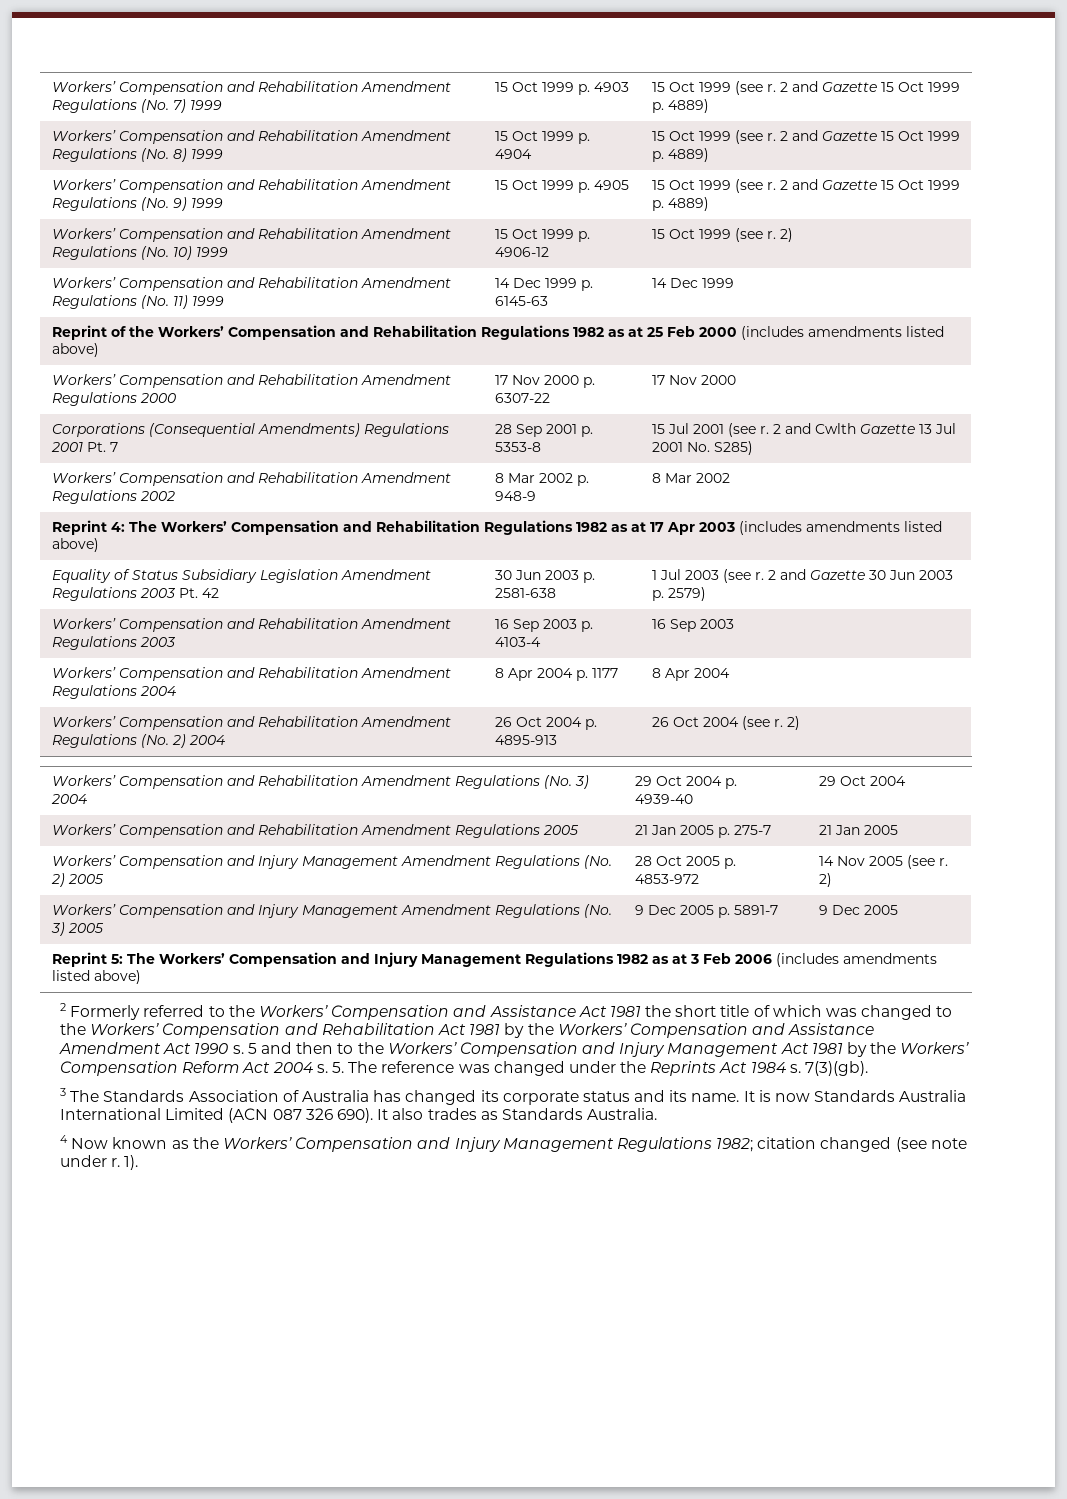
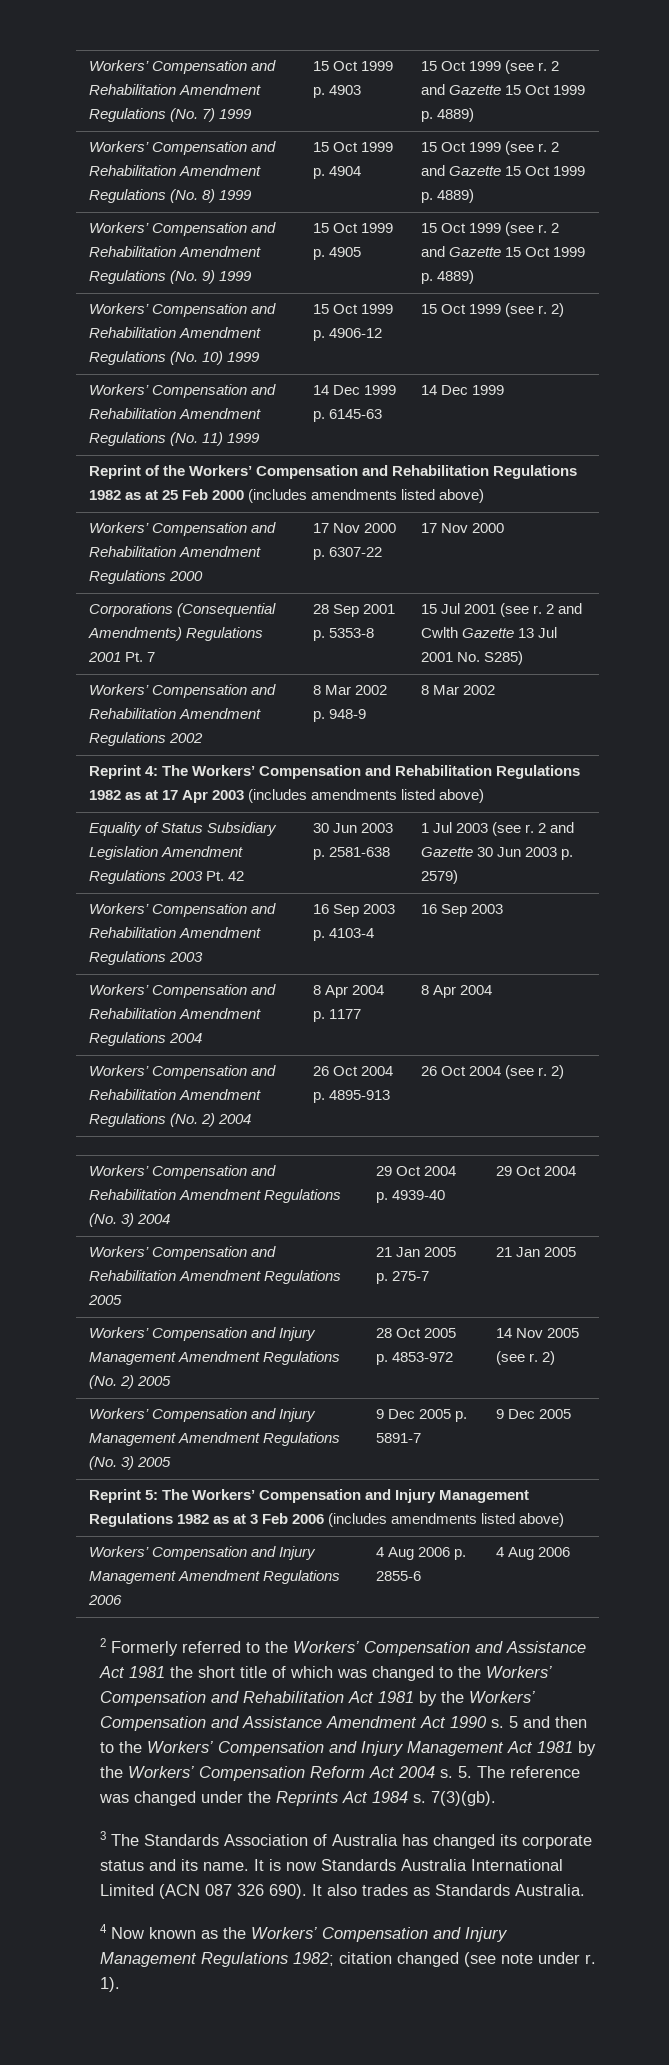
(141, 977) none -> [88,1546,316,1560] [88,1570,340,1584] [87,1595,122,1605] [375,1547,466,1560] [375,1571,421,1581] [495,1547,570,1560] // Workers’ Compensation and Injury Management Amendment Regulations 2006 | 4 Aug 2006 p. 2855-6 | 4 Aug 2006

